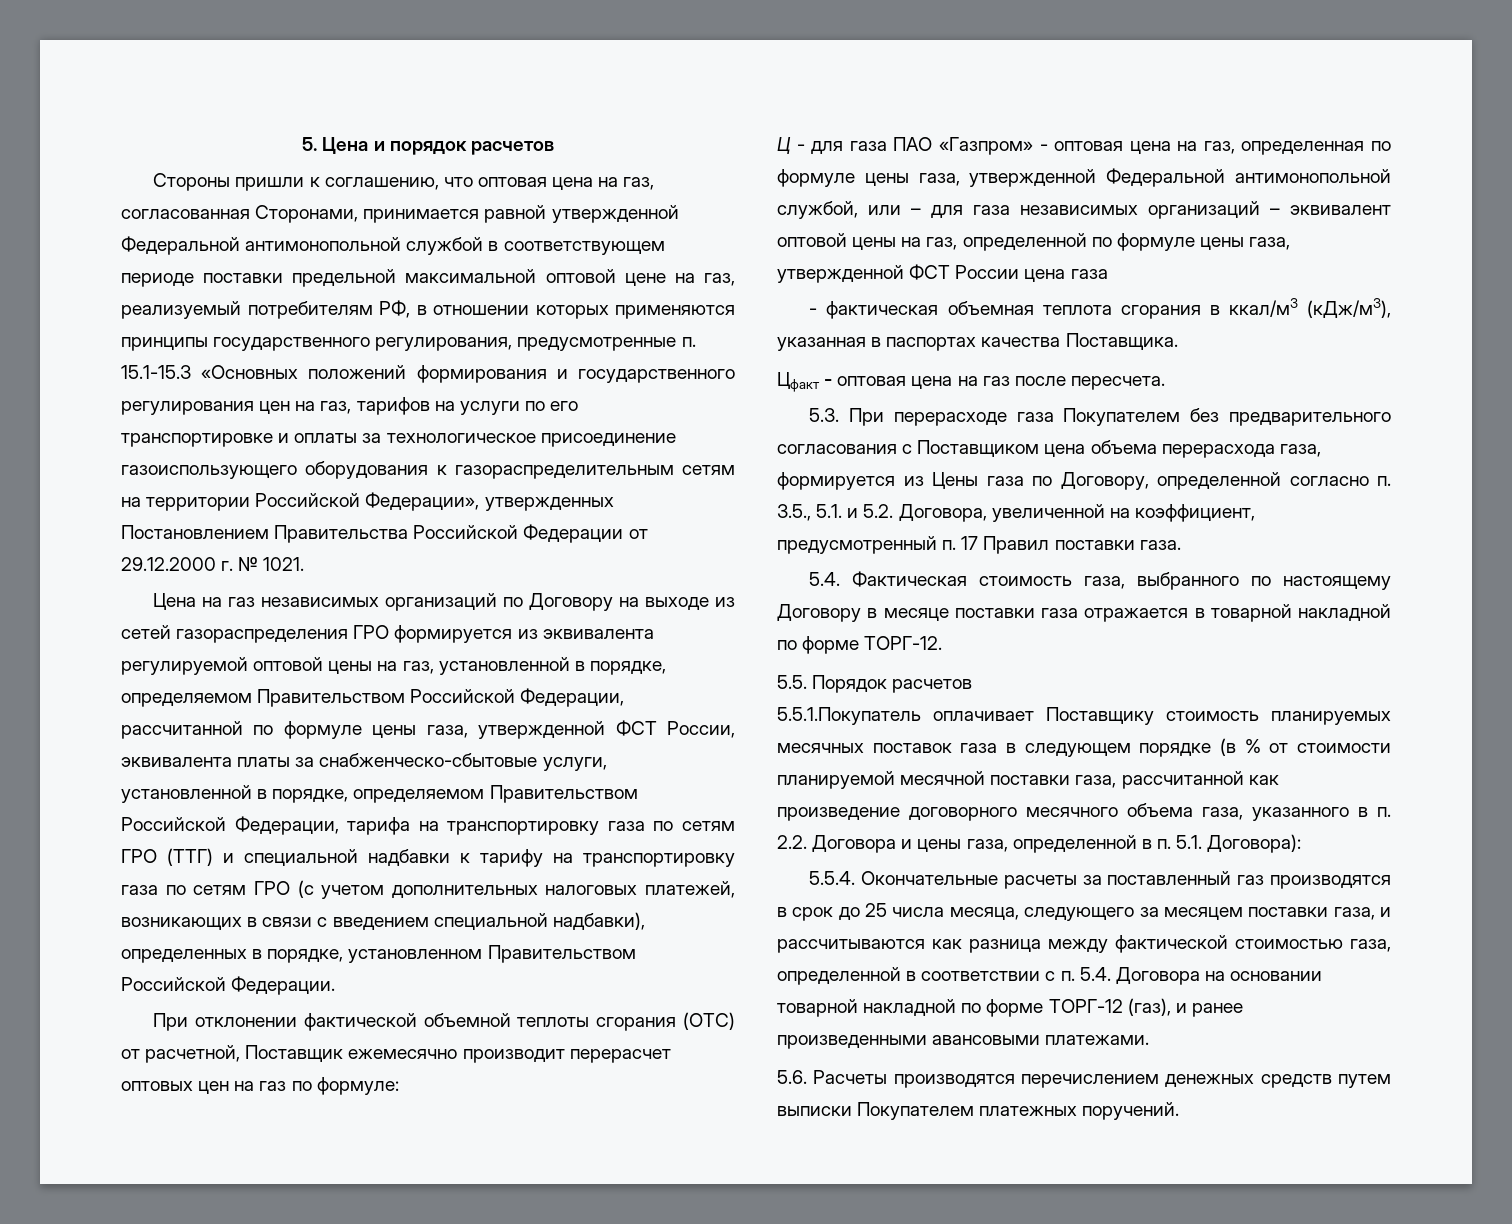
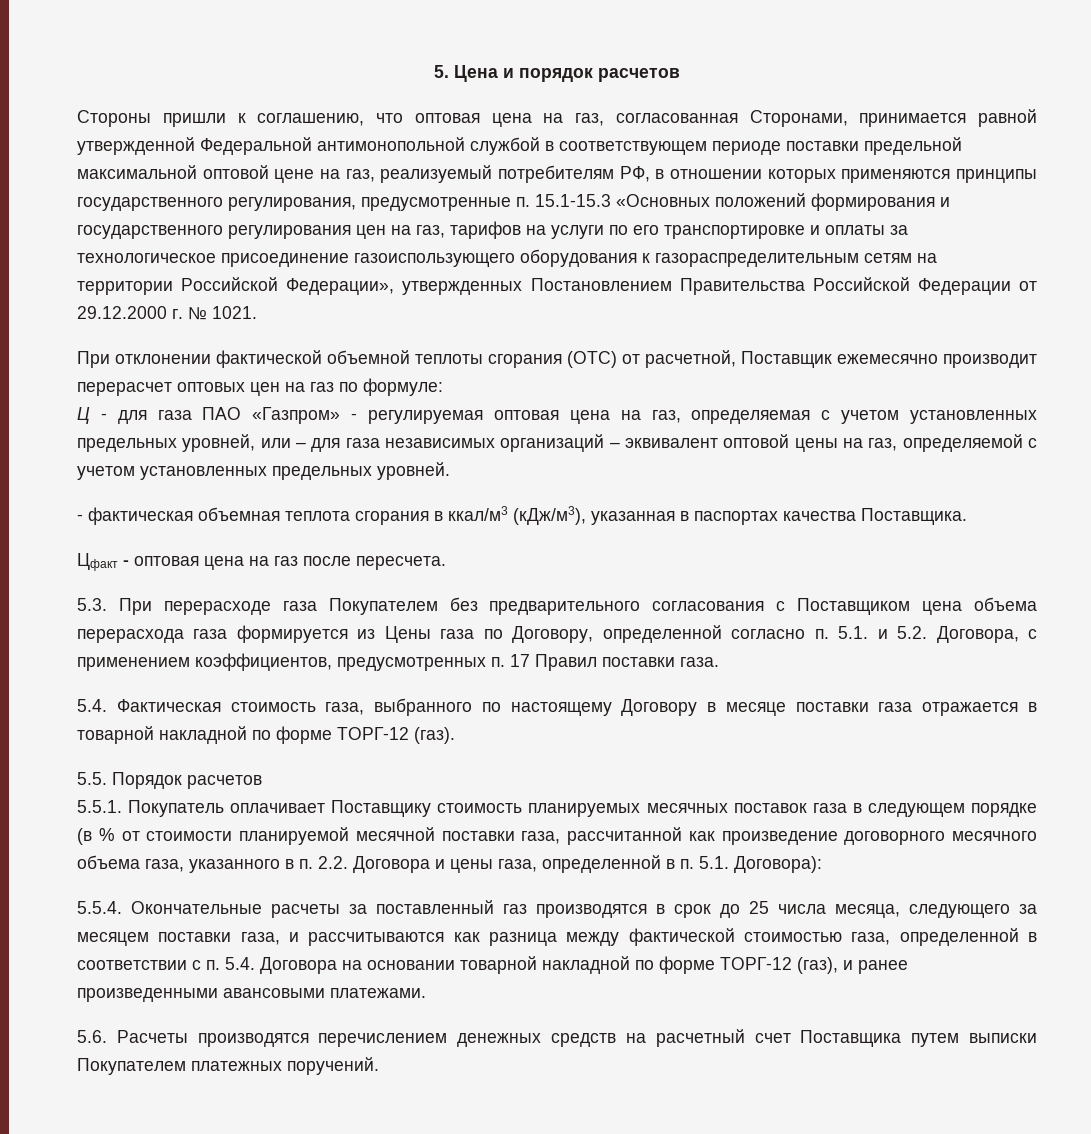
[153,593,736,611] [121,625,654,643] [121,657,666,675] [121,688,625,707] [121,720,736,739] [121,753,607,771] [121,785,638,803] [121,816,735,835] [121,848,735,867] [121,880,735,899] [121,912,645,930] [121,945,636,963] [121,976,336,995] // Цена на газ независимых организаций по Договору на выходе из сетей газораспределения ГРО формируется из эквивалента регулируемой оптовой цены на газ, установленной в порядке, определяемом Правительством Российской Федерации, рассчитанной по формуле цены газа, утвержденной ФСТ России, эквивалента платы за снабженческо-сбытовые услуги, установленной в порядке, определяемом Правительством Российской Федерации, тарифа на транспортировку газа по сетям ГРО (ТТГ) и специальной надбавки к тарифу на транспортировку газа по сетям ГРО (с учетом дополнительных налоговых платежей, возникающих в связи с введением специальной надбавки), определенных в порядке, установленном Правительством Российской Федерации. -> (257, 312) none
[1054,141,1391,155] [777,168,1391,187] [777,201,858,219] оптовая цена на газ, определенная по формуле цены газа, утвержденной Федеральной антимонопольной службой, -> [368,410,1037,424] [77,434,256,452] регулируемая оптовая цена на газ, определяемая с учетом установленных предельных уровней,
[962,233,1291,251] [777,264,1108,283] определенной по формуле цены газа, утвержденной ФСТ России цена газа -> [902,434,1038,452] [77,462,450,480] определяемой с учетом установленных предельных уровней.
[1279,444,1321,457] газа, -> [193,629,228,639] газа
[777,504,811,521] 3.5., -> (829, 634) none
[991,504,1255,522] [777,536,937,554] увеличенной на коэффициент, предусмотренный -> [1028,629,1037,639] [77,653,486,671] с применением коэффициентов, предусмотренных
[864,636,943,650] ТОРГ-12. -> [337,727,455,744] ТОРГ-12 (газ).
[777,707,921,725] 5.5.1.Покупатель -> [77,800,225,817] 5.5.1. Покупатель
(1332, 1081) none -> [625,1029,902,1047] на расчетный счет Поставщика

